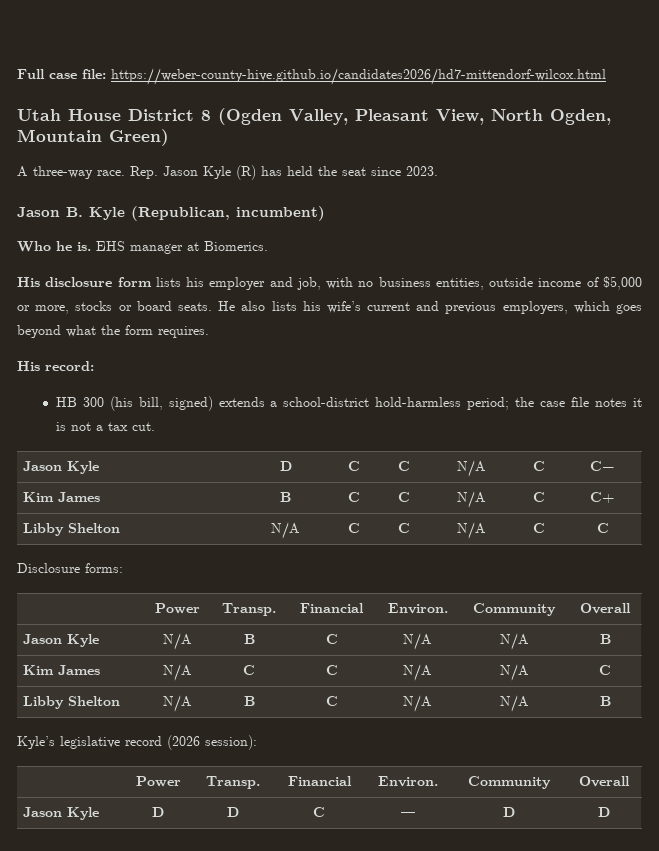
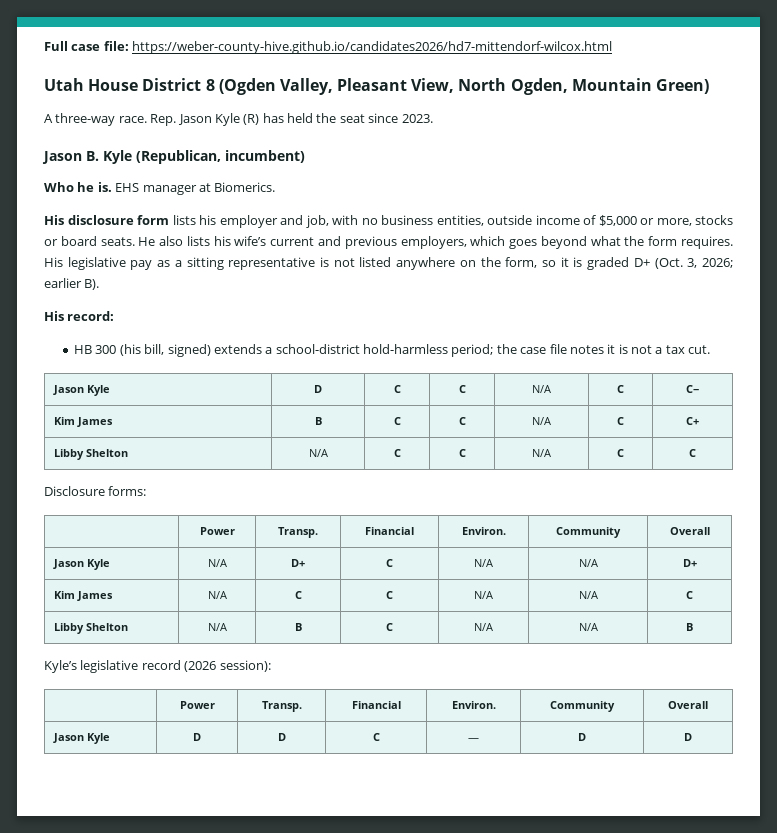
(209, 332) none -> [44,257,733,270] [44,278,100,290] His legislative pay as a sitting representative is not listed anywhere on the form, so it is graded D+ (Oct. 3, 2026; earlier B).
[243,634,255,644] [325,634,338,644] [402,633,432,650] [499,633,529,650] [599,634,611,644] B | C | N/A | N/A | B -> [291,559,305,567] [386,559,393,567] [474,559,493,567] [578,559,598,567] [682,559,697,567] D+ | C | N/A | N/A | D+

